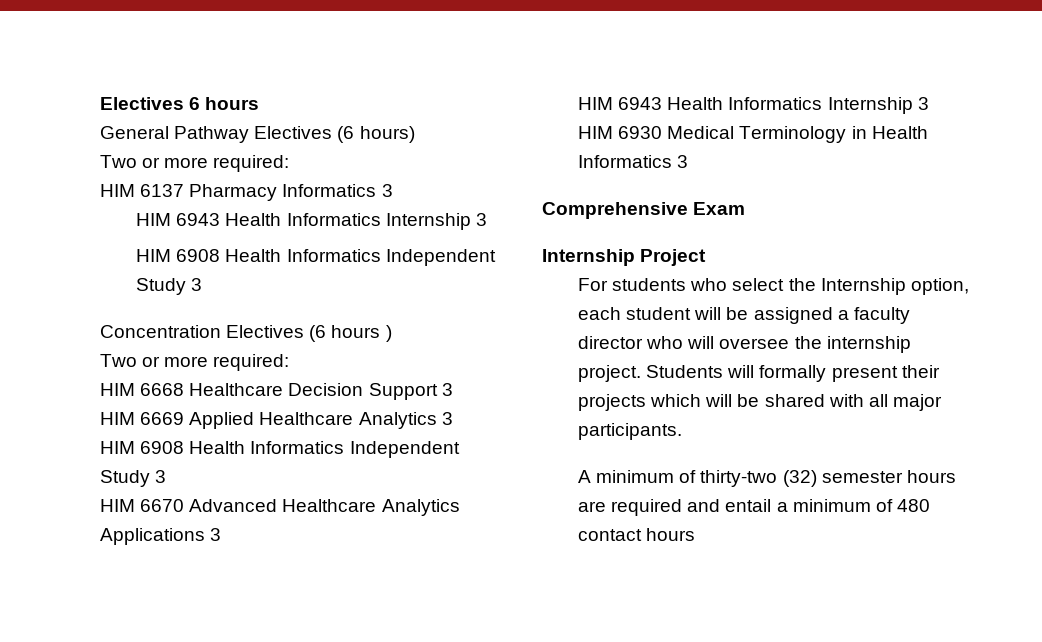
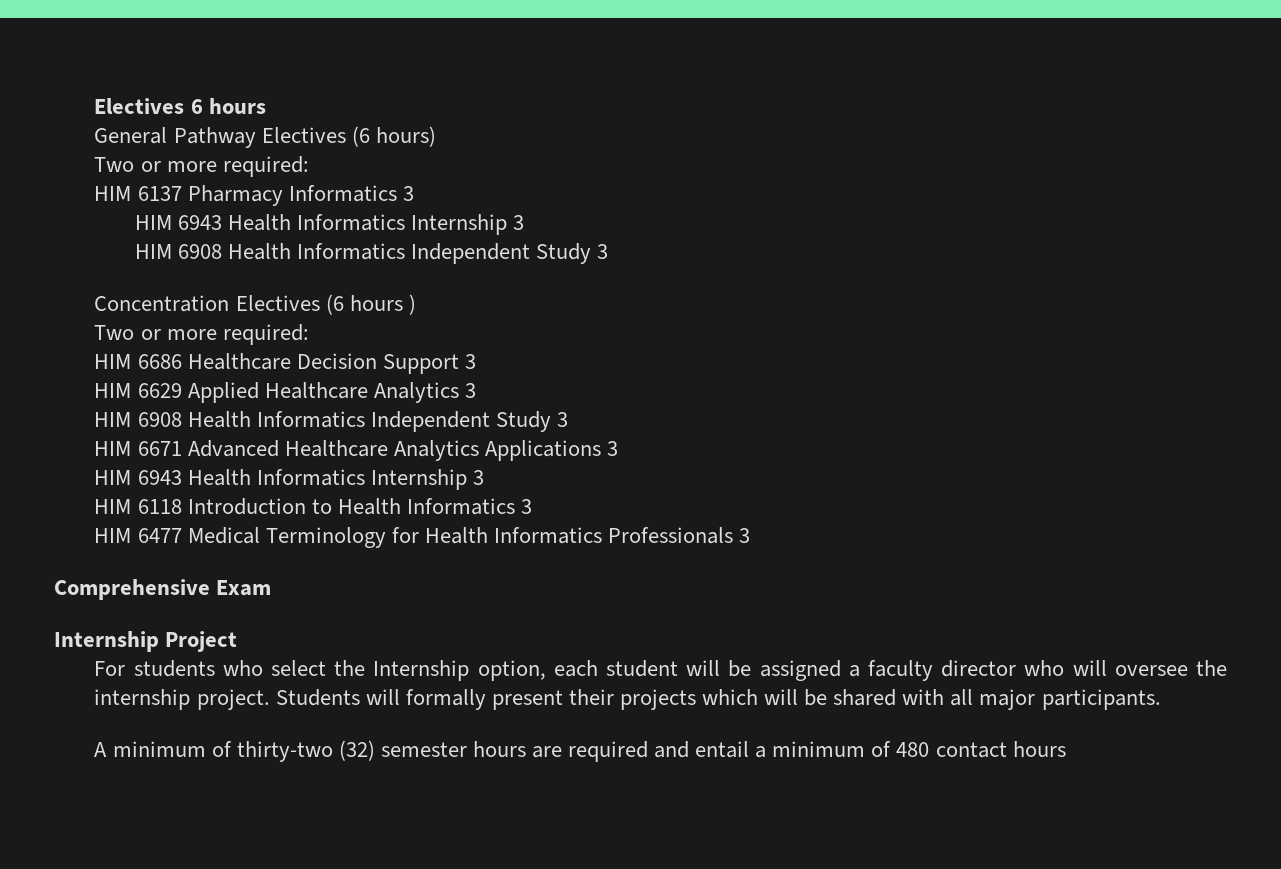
[140,383,185,396] 6668 -> [137,354,182,369] 6686
[140,412,185,425] 6669 -> [137,383,182,398] 6629
[140,499,185,512] 6670 -> [137,441,182,456] 6671
[618,126,663,139] 6930 -> [137,498,532,515] [94,528,182,543] 6118 Introduction to Health Informatics 3 // HIM 6477
[851,126,928,139] [578,155,673,168] in Health Informatics -> [391,527,733,544] for Health Informatics Professionals

